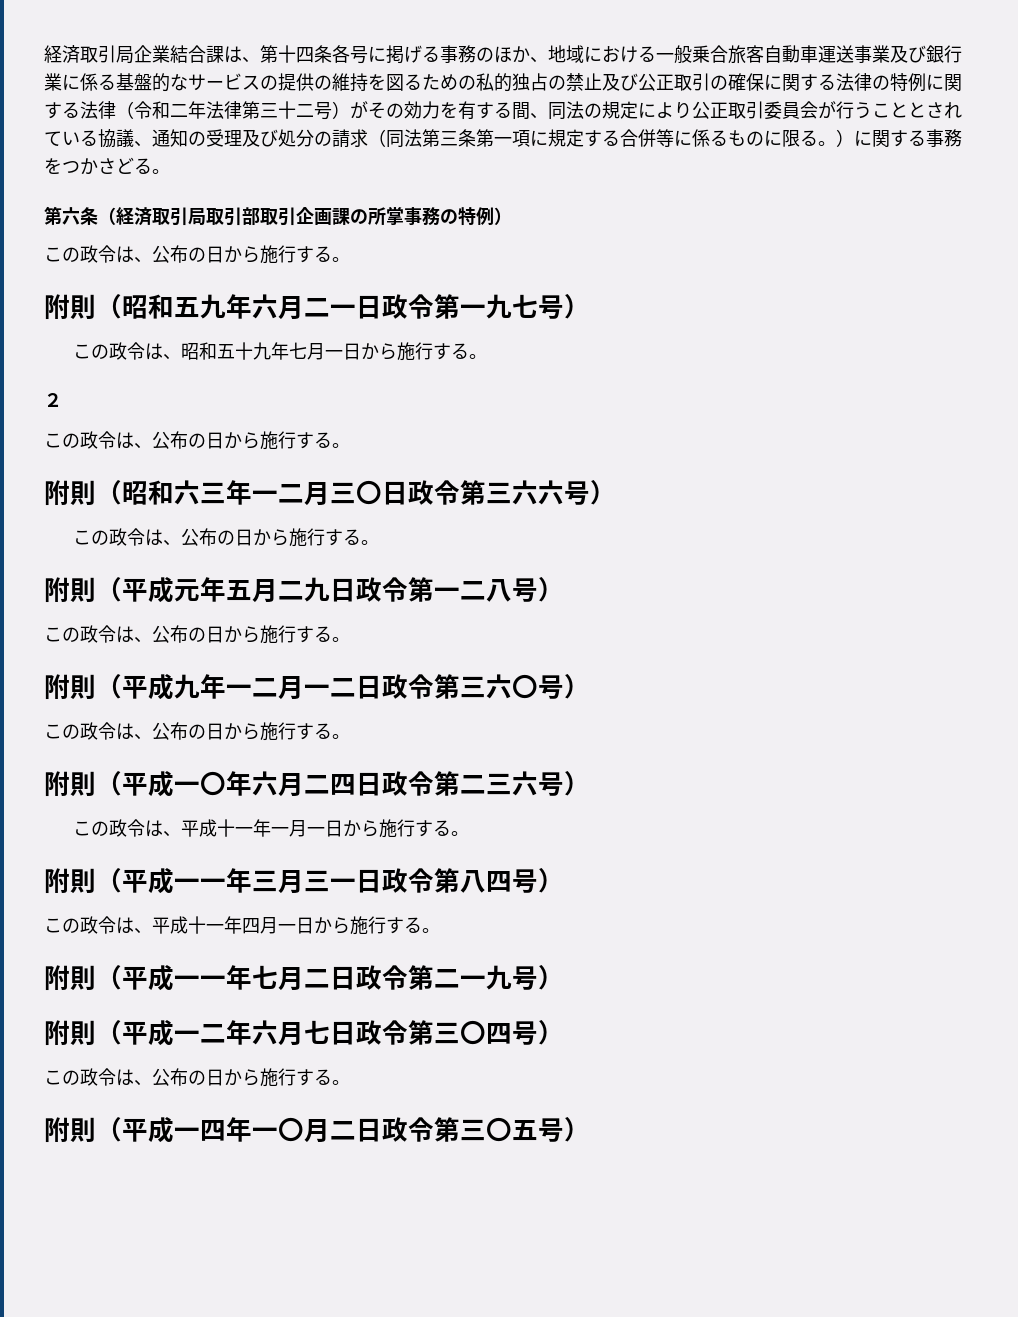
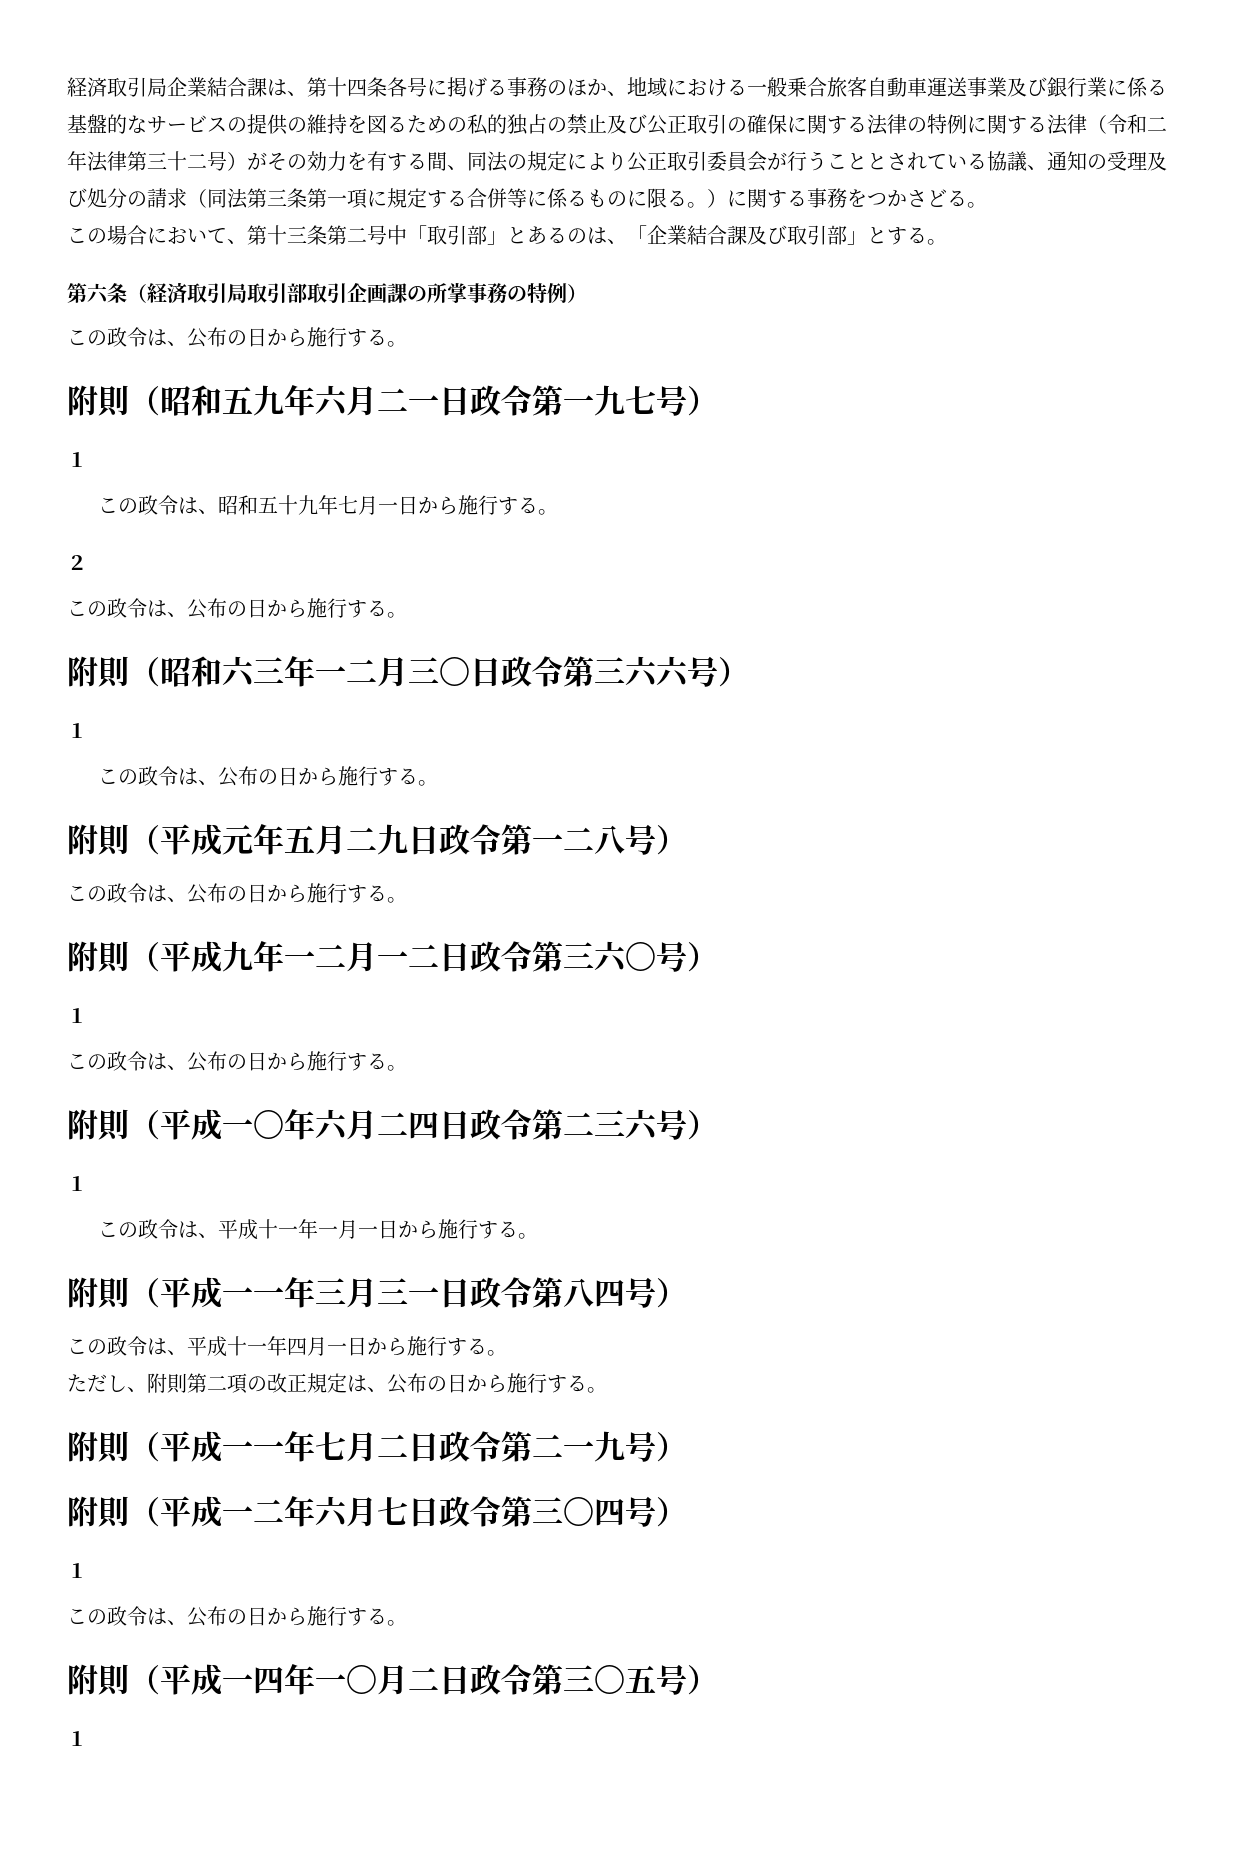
(170, 171) none -> [67,225,947,245] // この場合において、第十三条第二号中「取引部」とあるのは、「企業結合課及び取引部」とする。
(590, 306) none -> [67,452,87,467] // １
(616, 492) none -> [67,723,87,738] // １
(590, 686) none -> [67,1008,87,1023] // １
(590, 783) none -> [67,1176,87,1191] // １
(440, 930) none -> [67,1373,607,1394] // ただし、附則第二項の改正規定は、公布の日から施行する。
(564, 1032) none -> [67,1563,87,1578] // １
(590, 1129) none -> [67,1731,87,1746] // １

